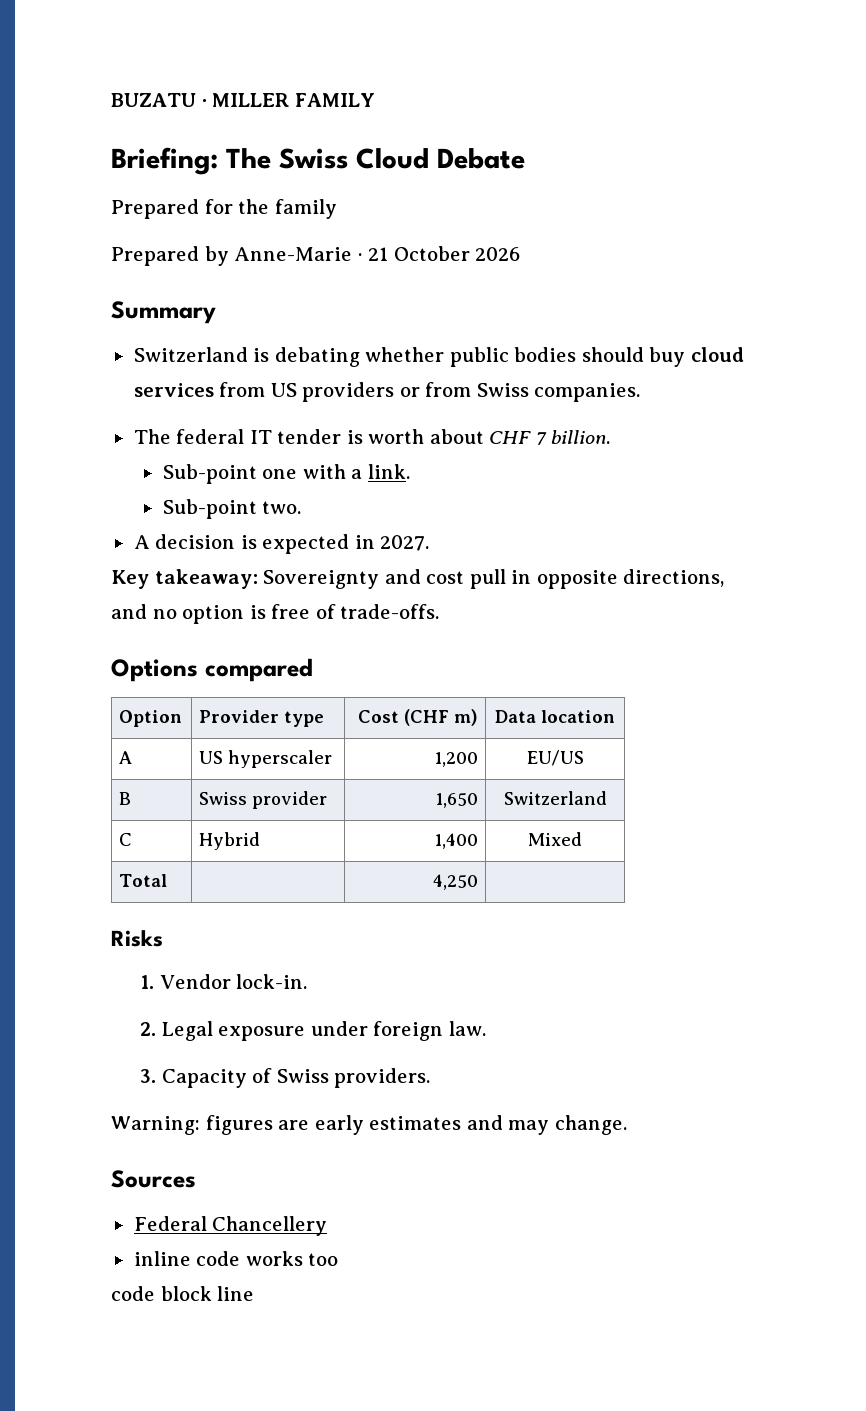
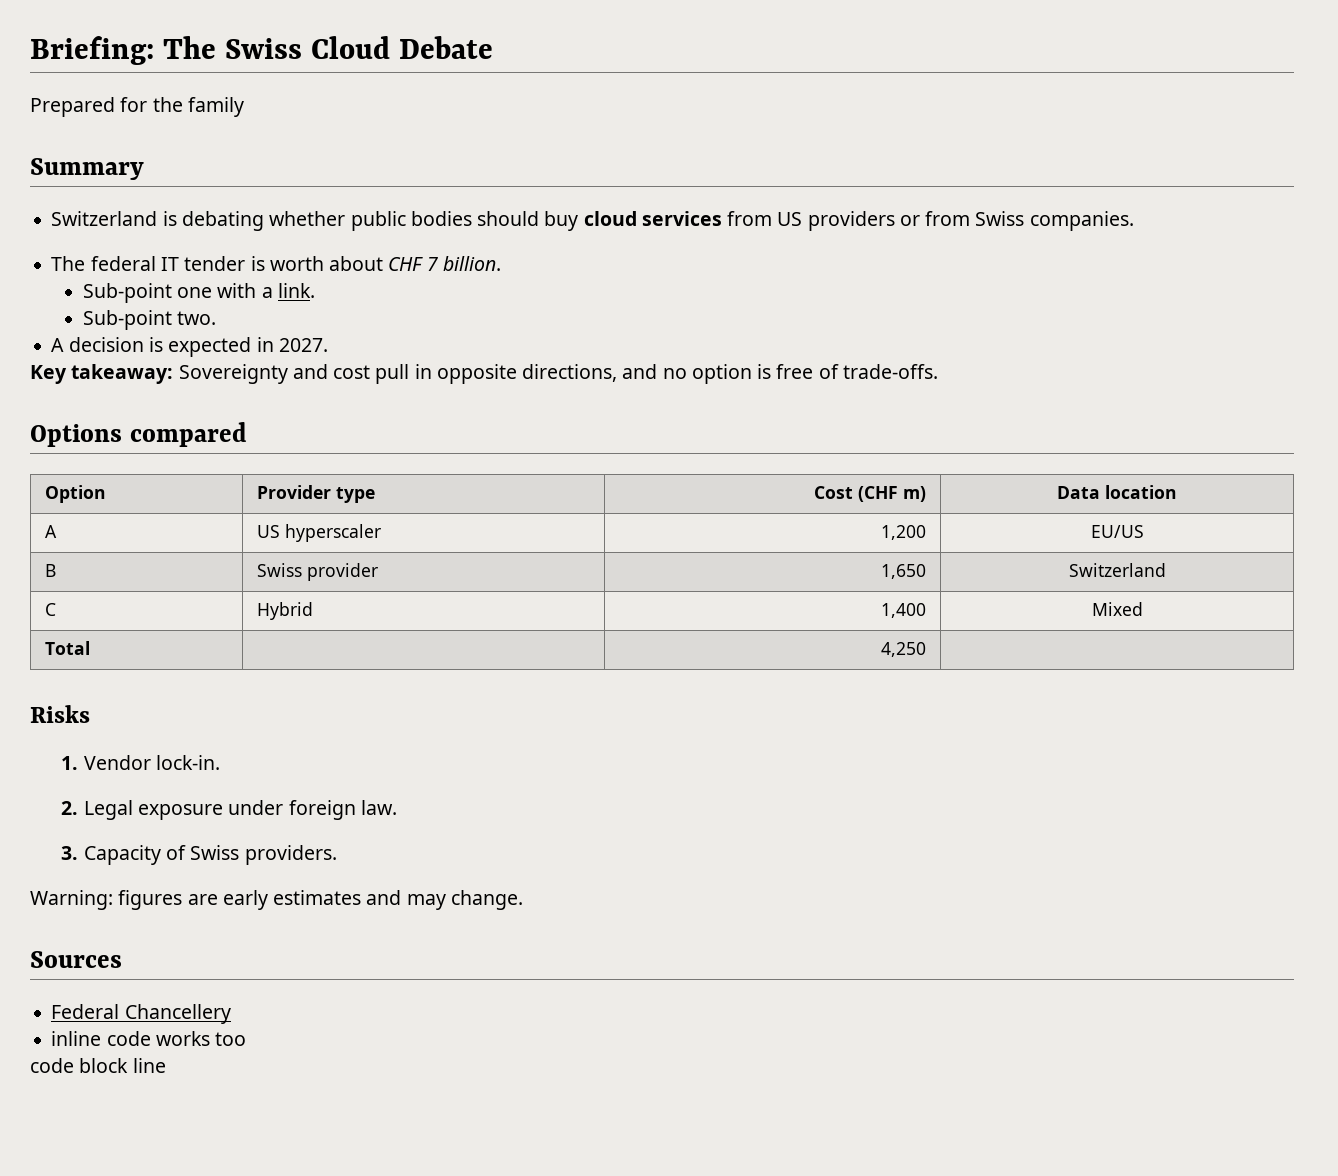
[111,93,375,107] BUZATU · MILLER FAMILY // -> (30, 50) none
[111,246,521,266] // Prepared by Anne-Marie · 21 October 2026 -> (244, 107) none

